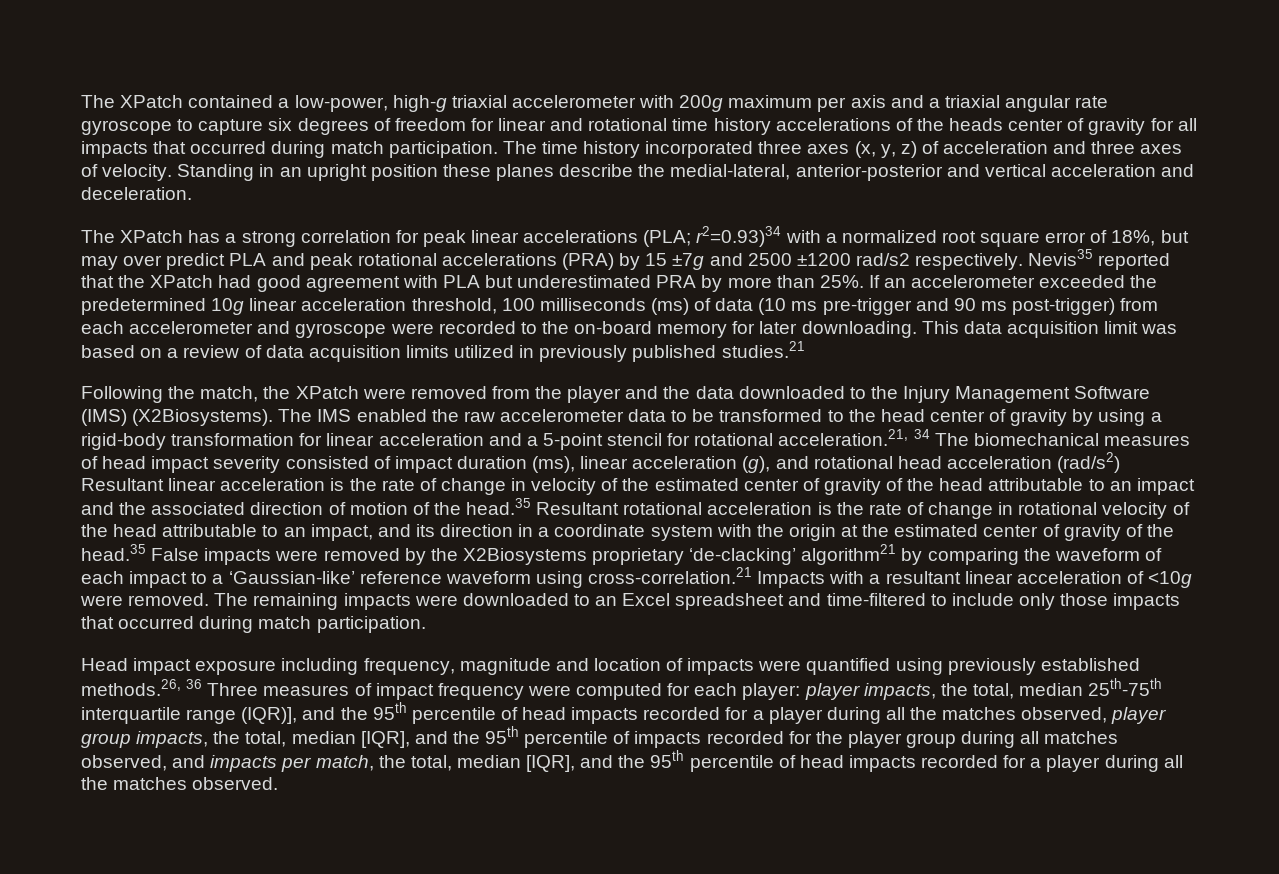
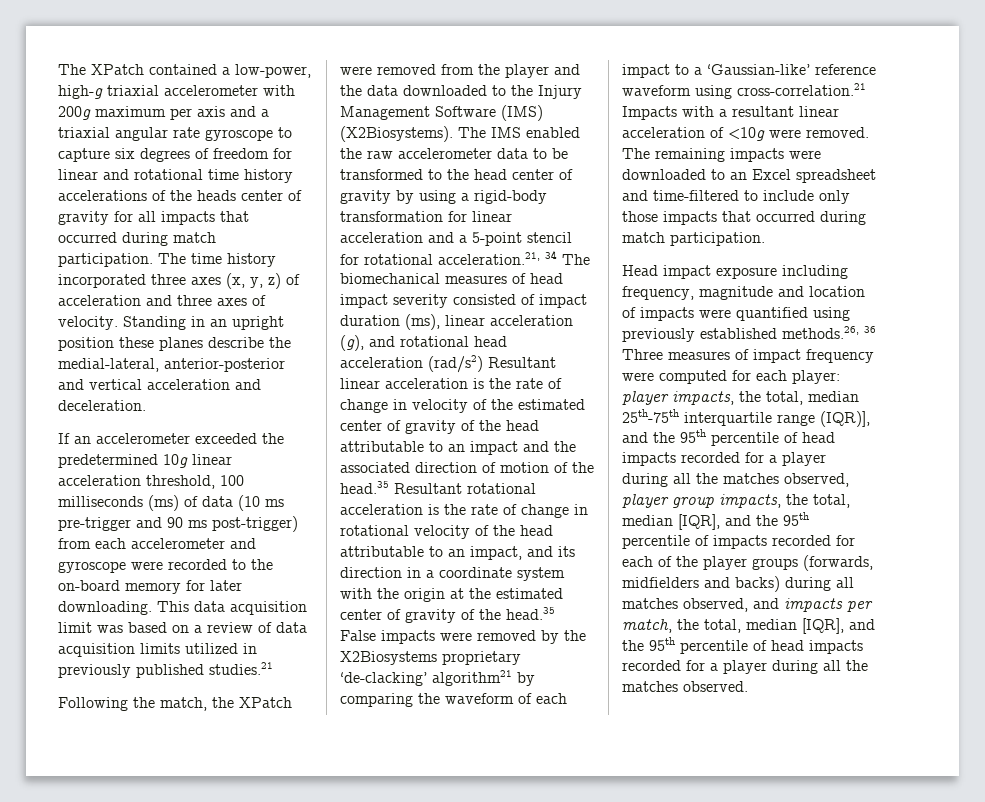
[81,226,1189,247] [81,249,1171,270] [81,275,864,292] The XPatch has a strong correlation for peak linear accelerations (PLA; r2=0.93)34 with a normalized root square error of 18%, but may over predict PLA and peak rotational accelerations (PRA) by 15 ±7g and 2500 ±1200 rad/s2 respectively. Nevis35 reported that the XPatch had good agreement with PLA but underestimated PRA by more than 25%. -> (146, 405) none
[815,731,957,748] the player group -> [622,555,873,571] [622,576,780,592] each of the player groups (forwards, midfielders and backs)

